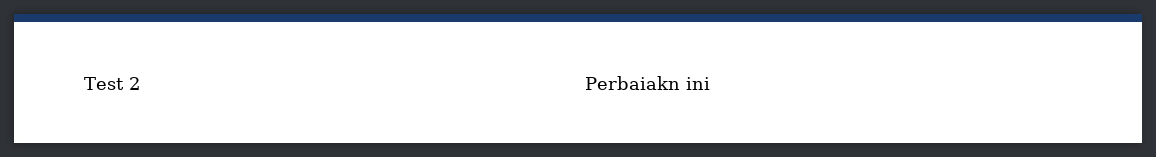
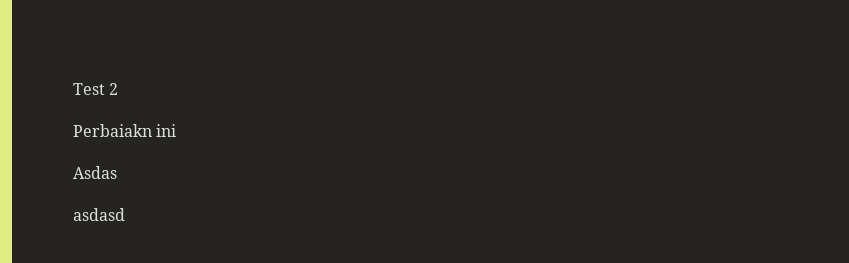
(710, 83) none -> [73,166,117,179] [73,208,125,221] // Asdas // asdasd

